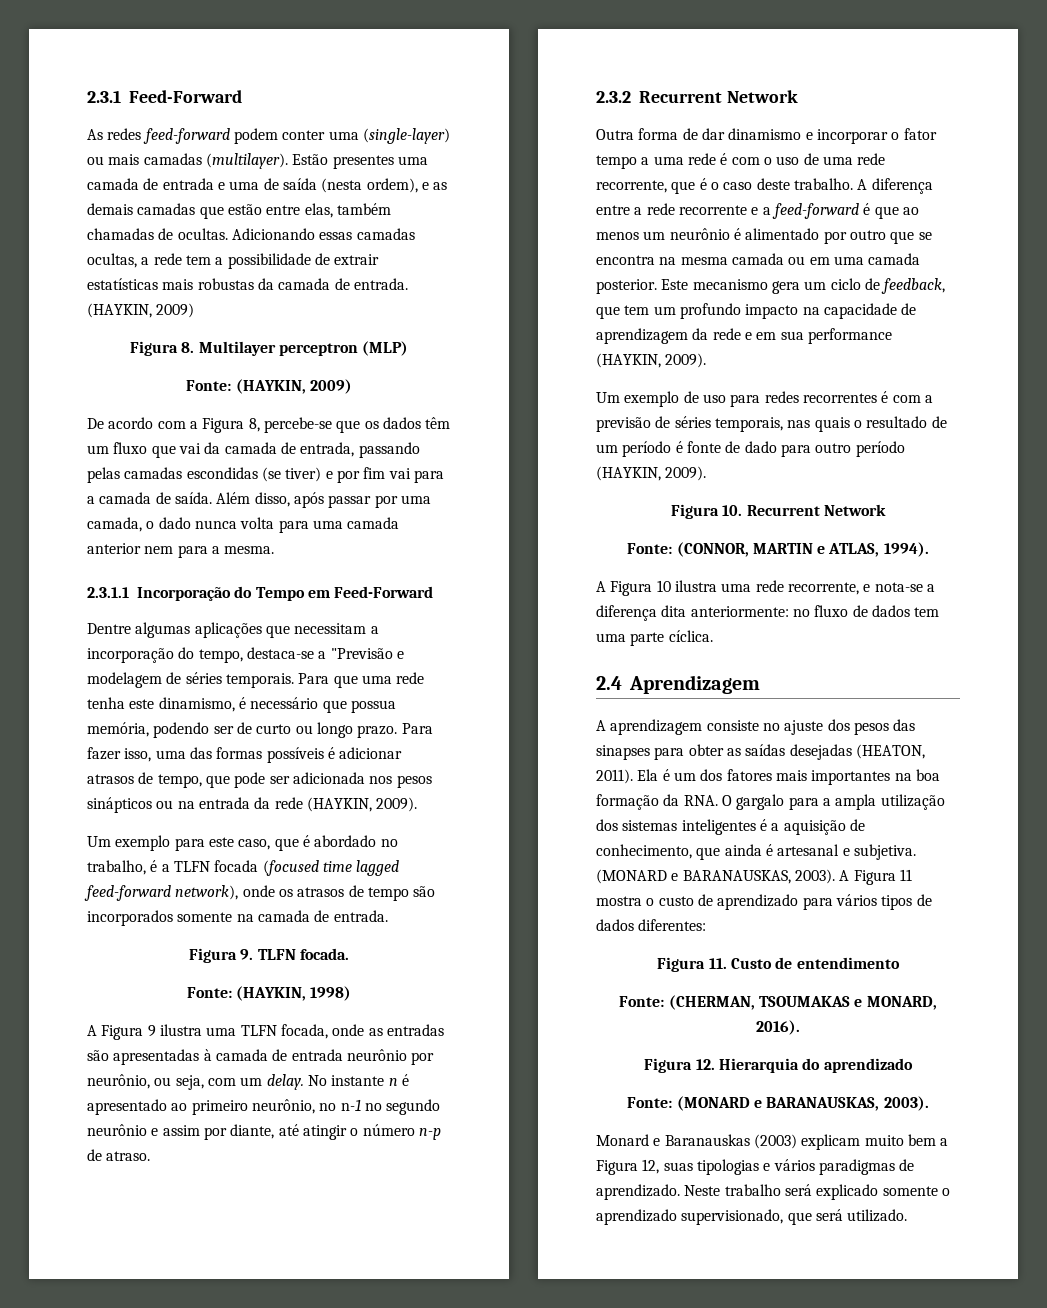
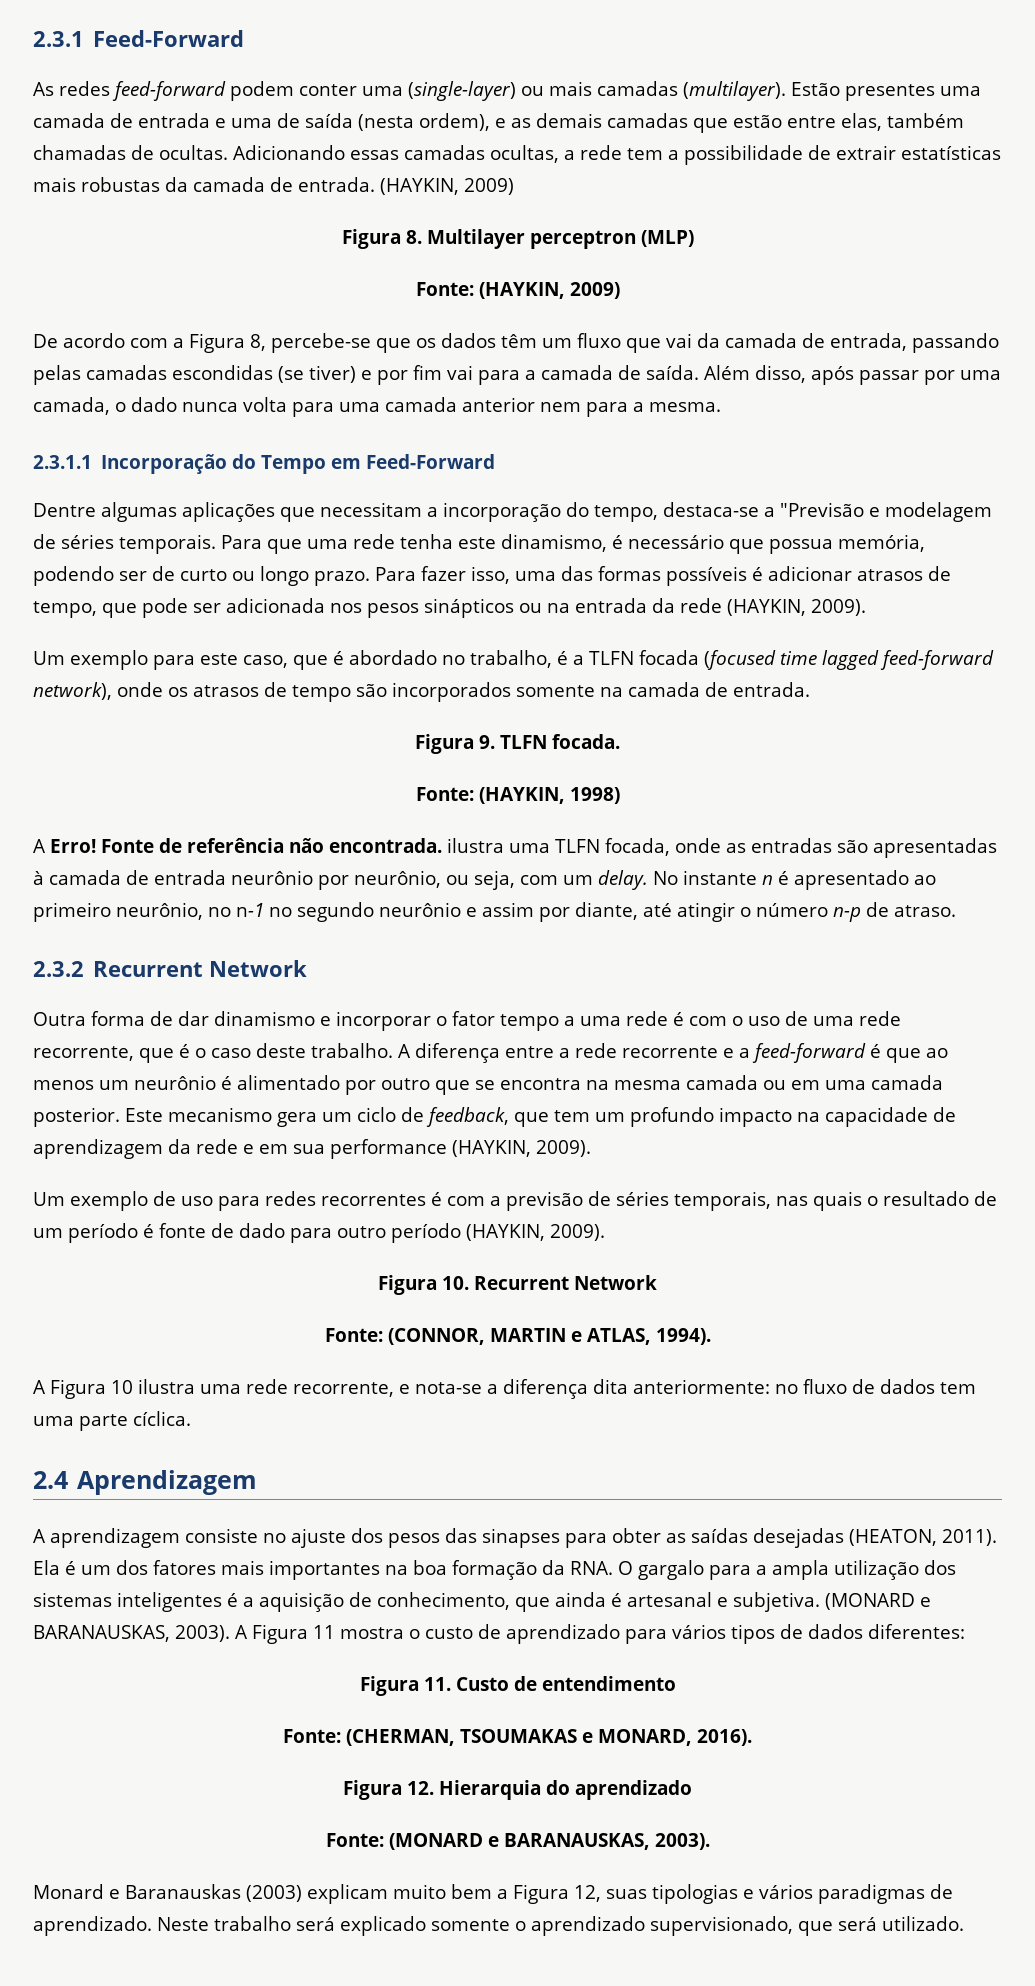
[101,1025,156,1040] Figura 9 -> [50,838,442,853] Erro! Fonte de referência não encontrada.

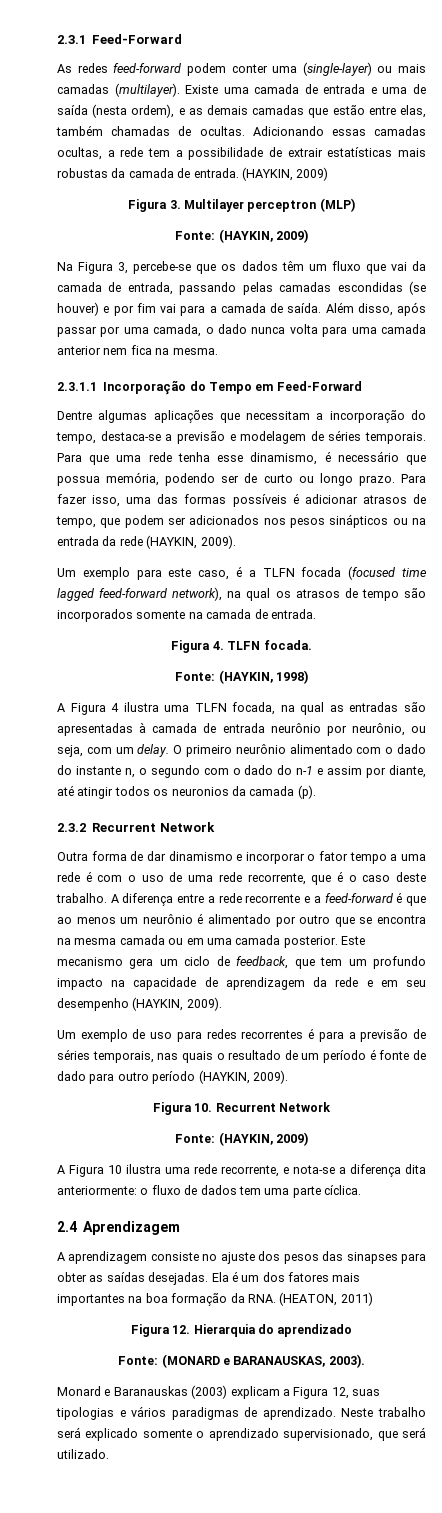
[791,82,935,101] Estão presentes -> [185,85,219,94] Existe
[405,230,422,244] 8. -> [169,200,181,209] 3.
[33,333,266,353] De acordo com a Figura 8, -> [57,262,129,274] Na Figura 3,
[309,365,356,383] tiver) -> [57,302,99,316] houver)
[586,402,644,417] para a -> [130,345,170,355] fica na
[780,502,864,517] "Previsão -> [176,431,225,444] previsão
[458,537,496,549] este -> [217,455,244,462] esse
[142,598,325,618] pode ser adicionada -> [124,515,260,528] podem ser adicionados
[293,650,552,670] que é abordado no trabalho, -> (230, 575) none
[117,682,163,697] onde -> [227,588,271,601] na qual
[479,735,495,749] 9. -> [212,641,224,650] 4.
[50,838,442,853] Erro! Fonte de referência não encontrada. -> [70,703,120,715] Figura 4
[675,838,721,853] onde -> [280,702,325,715] na qual
[652,870,936,890] [33,902,461,922] No instante n é apresentado ao primeiro neurônio, no n-1 no segundo neurônio -> [173,744,427,757] [57,765,314,778] O primeiro neurônio alimentado com o dado do instante n, o segundo com o dado do n-1
[740,902,956,922] o número n-p de atraso. -> [114,785,316,799] todos os neuronios da camada (p).
[293,1139,447,1159] sua performance -> [406,980,427,987] [57,998,129,1011] seu desempenho
[447,1196,485,1206] com -> [318,1031,344,1042] para
[387,1328,711,1345] (CONNOR, MARTIN e ATLAS, 1994). -> [218,1132,308,1146] (HAYKIN, 2009)
[775,1384,798,1394] no -> [140,1188,149,1195] o
[753,1528,997,1548] desejadas (HEATON, 2011). -> [148,1272,209,1285] desejadas.
[618,1560,956,1580] [33,1592,931,1612] [33,1624,965,1644] [359,1676,676,1696] [283,1729,752,1746] O gargalo para a ampla utilização dos sistemas inteligentes é a aquisição de conhecimento, que ainda é artesanal e subjetiva. (MONARD e BARANAUSKAS, 2003). A Figura 11 mostra o custo de aprendizado para vários tipos de dados diferentes: // Figura 11. Custo de entendimento // Fonte: (CHERMAN, TSOUMAKAS e MONARD, 2016). -> [279,1292,373,1306] (HEATON, 2011)
[393,1884,492,1899] muito bem -> (280, 1392) none

